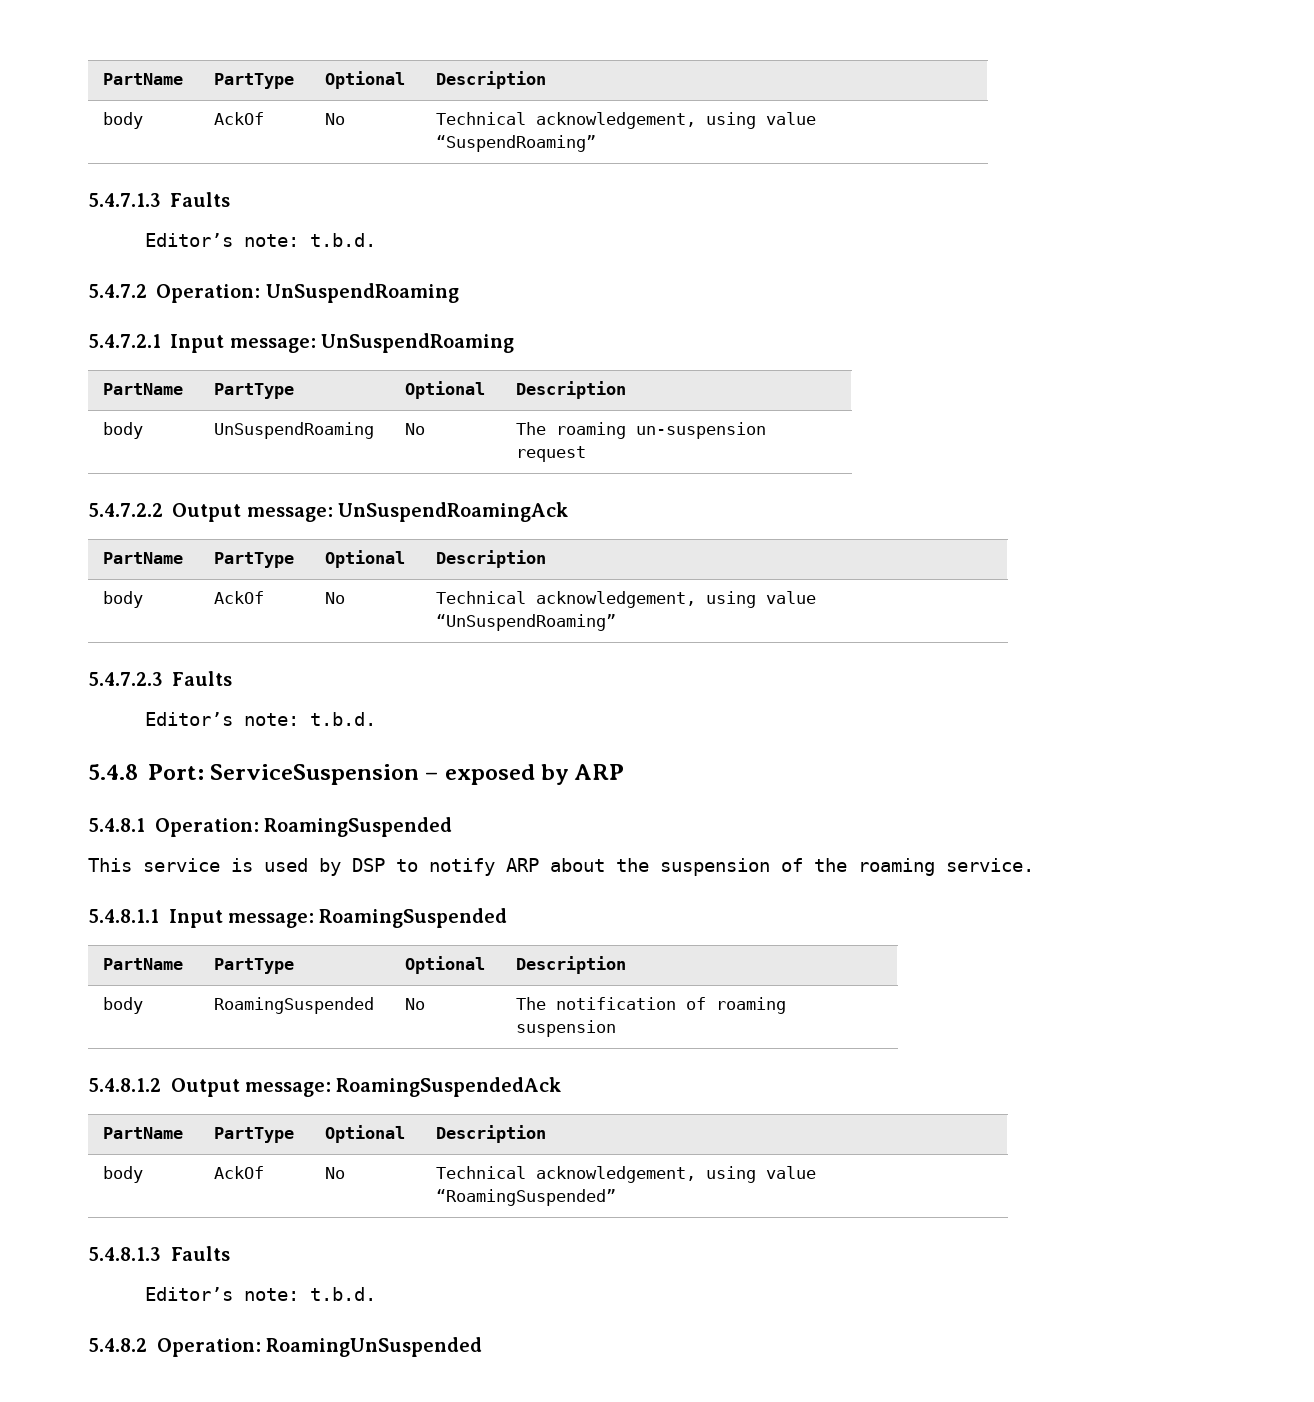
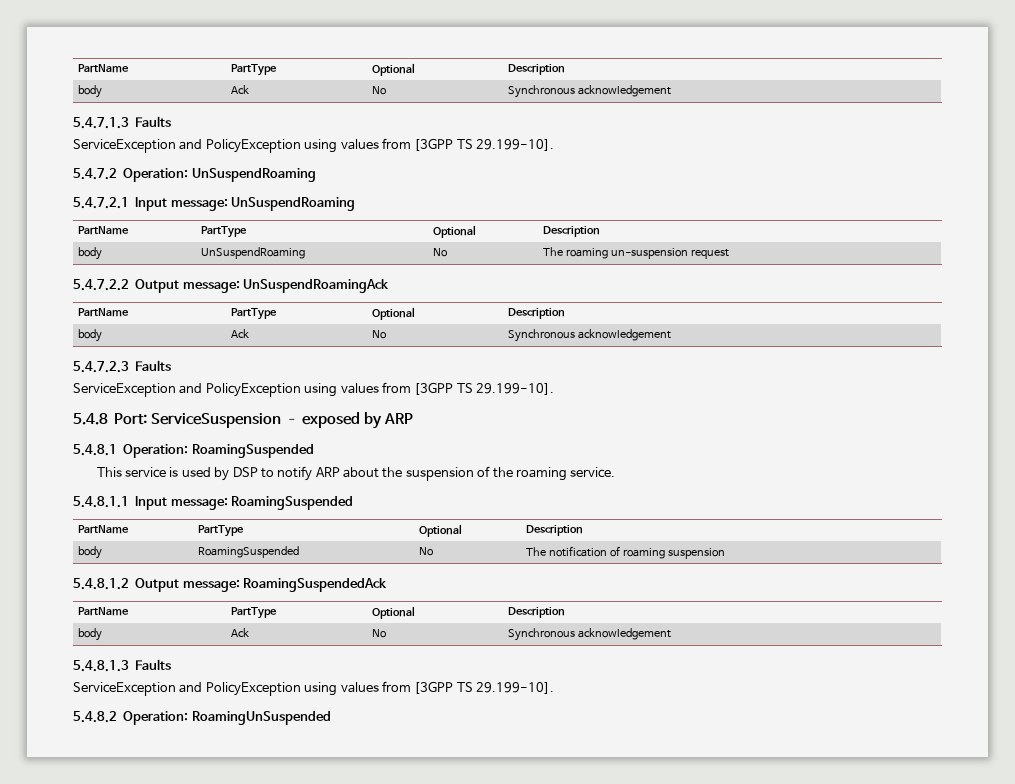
[103,73,184,85] [214,73,295,89] [325,71,406,89] [436,71,547,89] [103,112,144,129] [214,112,265,125] [325,113,346,125] [436,112,817,129] [436,135,597,152] [88,192,231,207] [144,233,376,247] PartName | PartType | Optional | Description // body | AckOf | No | Technical acknowledgement, using value “SuspendRoaming” // 5.4.7.1.3 Faults // Editor’s note: t.b.d. -> [78,64,130,73] [231,64,278,76] [372,63,416,76] [508,64,566,75] [78,85,103,98] [231,85,250,94] [372,86,387,95] [508,85,672,98] [73,116,172,129] [73,138,554,153] PartName | PartType | Optional | Description // body | Ack | No | Synchronous acknowledgement // 5.4.7.1.3 Faults // ServiceException and PolicyException using values from [3GPP TS 29.199-10].
[214,591,265,604] [325,592,346,604] [436,591,817,608] [436,614,617,631] [88,671,233,686] [144,712,376,726] AckOf | No | Technical acknowledgement, using value “UnSuspendRoaming” // 5.4.7.2.3 Faults // Editor’s note: t.b.d. -> [231,329,250,338] [372,330,387,339] [508,329,672,342] [73,360,172,373] [73,382,554,397] Ack | No | Synchronous acknowledgement // 5.4.7.2.3 Faults // ServiceException and PolicyException using values from [3GPP TS 29.199-10].
[214,1166,265,1179] [325,1167,346,1179] [436,1166,817,1183] [436,1189,617,1206] [88,1246,231,1261] [144,1287,376,1301] AckOf | No | Technical acknowledgement, using value “RoamingSuspended” // 5.4.8.1.3 Faults // Editor’s note: t.b.d. -> [231,628,250,637] [372,629,387,638] [508,628,672,641] [73,659,172,672] [73,681,554,696] Ack | No | Synchronous acknowledgement // 5.4.8.1.3 Faults // ServiceException and PolicyException using values from [3GPP TS 29.199-10].

